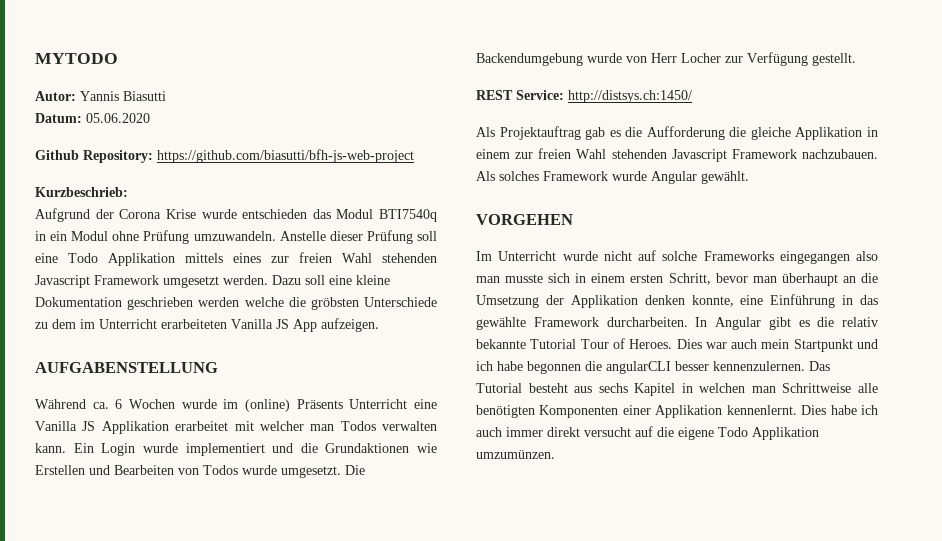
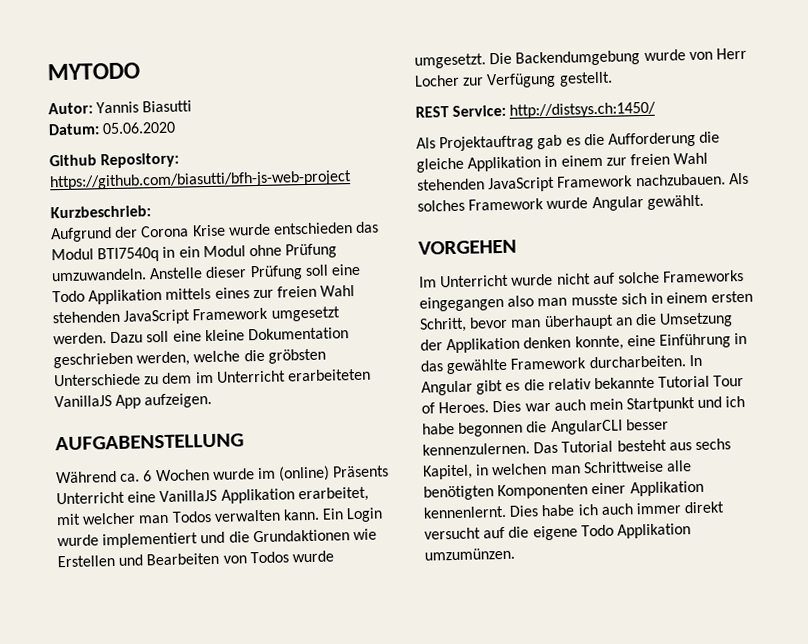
[35,275,90,288] Javascript -> [123,309,191,325] JavaScript
[198,297,240,307] werden -> [136,351,191,367] werden,
[231,319,289,329] Vanilla JS -> [54,395,112,408] VanillaJS
[35,421,229,434] Vanilla JS Applikation erarbeitet -> [159,486,369,504] VanillaJS Applikation erarbeitet,
[671,149,727,162] Javascript -> [488,176,556,193] JavaScript
[606,361,671,374] angularCLI -> [550,419,623,436] AngularCLI
[634,383,676,396] Kapitel -> [422,464,473,480] Kapitel,

